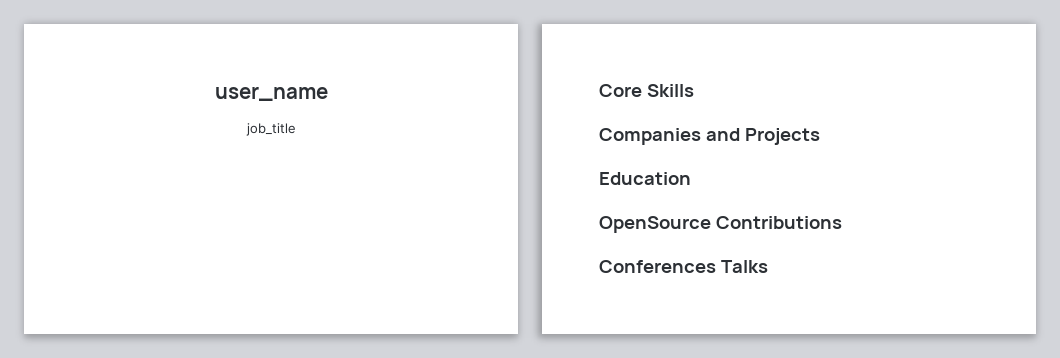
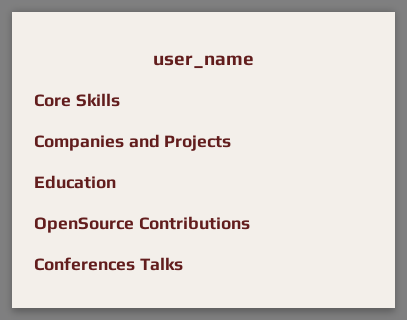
[246,123,295,136] // job_title -> (254, 62) none

